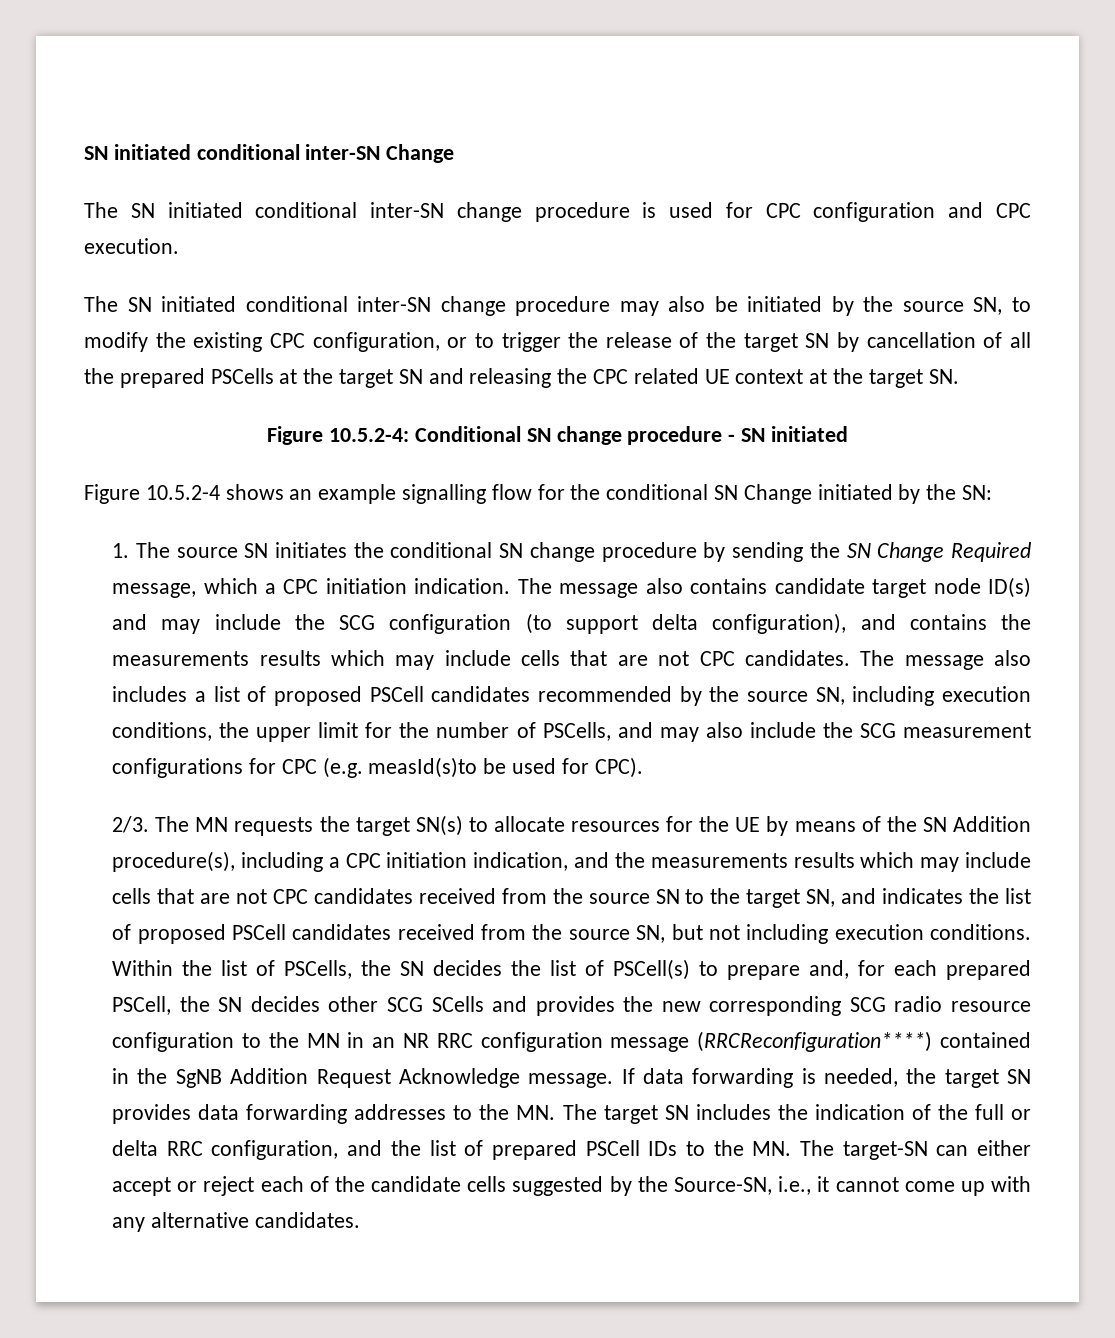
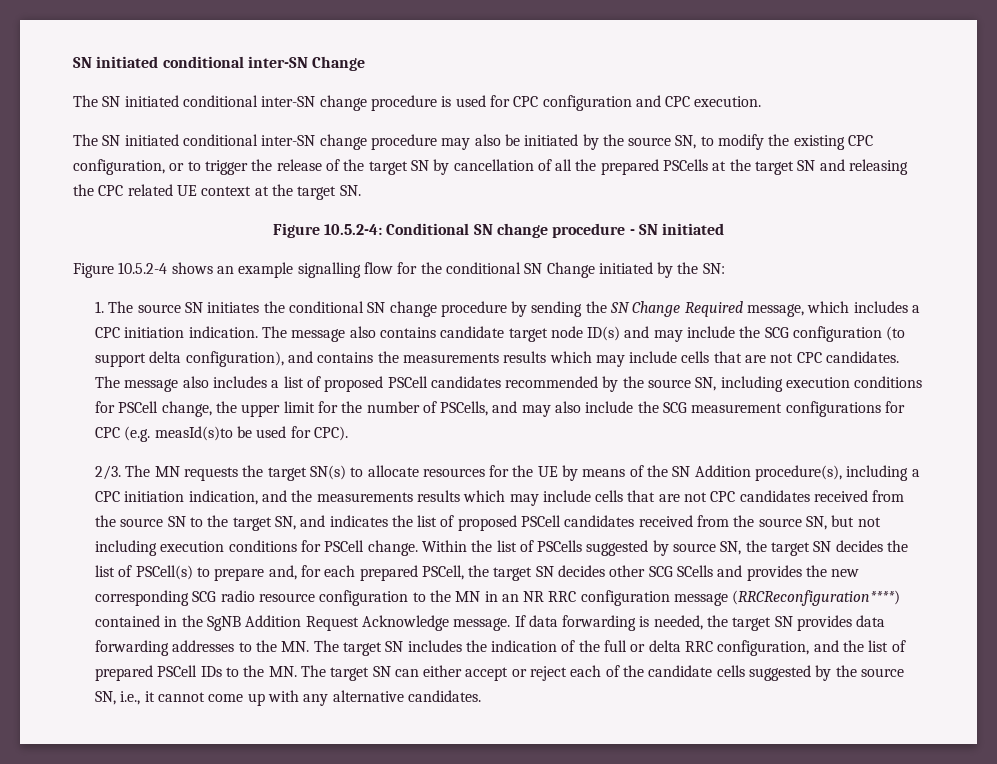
(258, 586) none -> [853,301,908,313] includes
[112,722,213,741] conditions, -> [854,376,923,388] [94,401,212,417] conditions for PSCell change,
[930,924,1032,940] [112,960,392,979] conditions. Within the list of PSCells, the -> [228,540,811,556] conditions for PSCell change. Within the list of PSCells suggested by source SN, the target
(210, 1004) none -> [493,567,533,581] target
[842,1141,928,1160] target-SN -> [330,666,391,681] target SN
[673,1177,772,1195] Source-SN, -> [860,668,904,677] [94,691,116,705] source SN,

